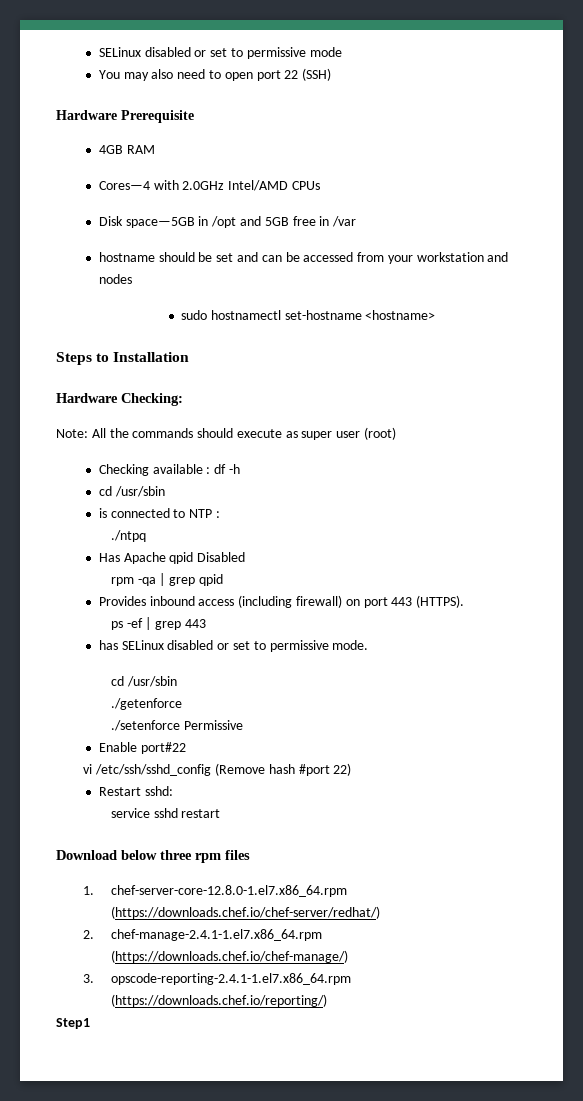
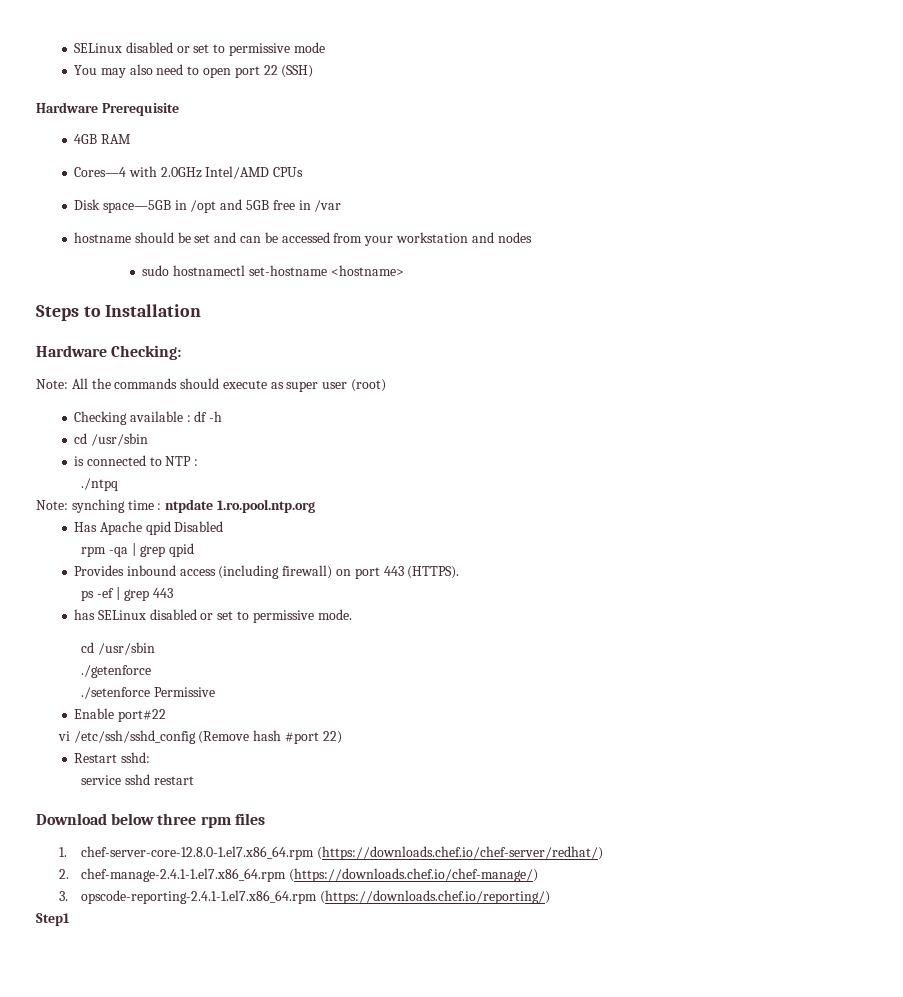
(146, 536) none -> [36,499,315,513] // Note: synching time : ntpdate 1.ro.pool.ntp.org

